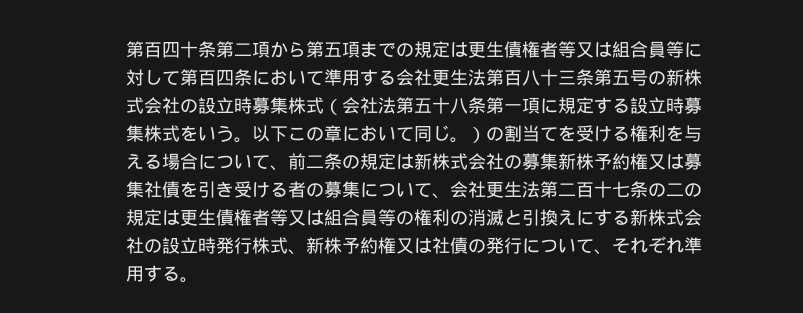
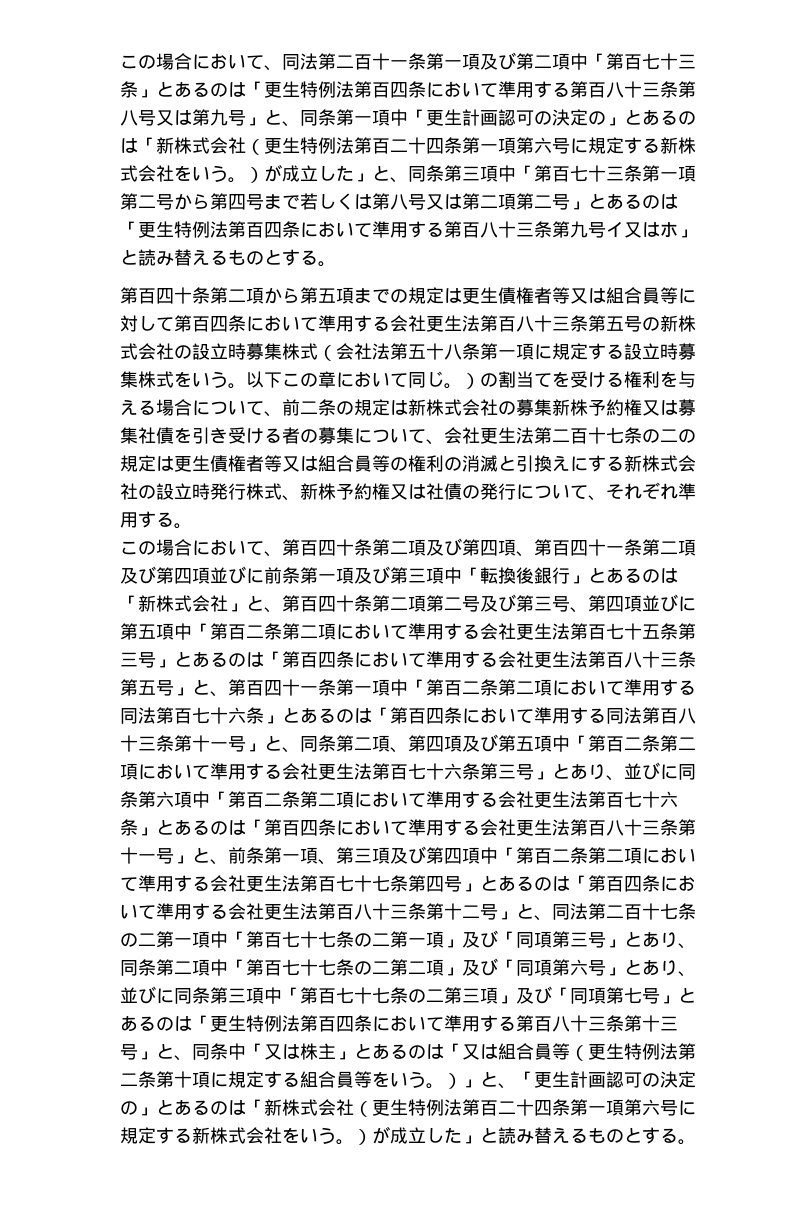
(126, 49) none -> [120,52,697,71] [120,81,697,98] [120,109,697,127] [120,137,697,155] [120,164,697,183] [120,193,679,210] [120,221,697,238] [120,249,337,267] この場合において、同法第二百十一条第一項及び第二項中「第百七十三条」とあるのは「更生特例法第百四条において準用する第百八十三条第八号又は第九号」と、同条第一項中「更生計画認可の決定の」とあるのは「新株式会社（更生特例法第百二十四条第一項第六号に規定する新株式会社をいう。）が成立した」と、同条第三項中「第百七十三条第一項第二号から第四号まで若しくは第八号又は第二項第二号」とあるのは「更生特例法第百四条において準用する第百八十三条第九号イ又はホ」と読み替えるものとする。 //
(199, 280) none -> [120,538,697,557] [120,566,679,584] [120,594,697,613] [120,623,697,640] [120,651,697,668] [120,679,697,697] [120,707,697,724] [120,734,697,753] [120,762,697,781] [120,791,679,808] [120,819,697,836] [120,846,697,865] [120,875,697,892] [120,903,697,921] [120,930,697,949] [120,958,697,977] [120,986,697,1004] [120,1015,679,1032] [120,1043,697,1061] [120,1071,697,1089] [120,1099,697,1117] [120,1126,697,1145] // この場合において、第百四十条第二項及び第四項、第百四十一条第二項及び第四項並びに前条第一項及び第三項中「転換後銀行」とあるのは「新株式会社」と、第百四十条第二項第二号及び第三号、第四項並びに第五項中「第百二条第二項において準用する会社更生法第百七十五条第三号」とあるのは「第百四条において準用する会社更生法第百八十三条第五号」と、第百四十一条第一項中「第百二条第二項において準用する同法第百七十六条」とあるのは「第百四条において準用する同法第百八十三条第十一号」と、同条第二項、第四項及び第五項中「第百二条第二項において準用する会社更生法第百七十六条第三号」とあり、並びに同条第六項中「第百二条第二項において準用する会社更生法第百七十六条」とあるのは「第百四条において準用する会社更生法第百八十三条第十一号」と、前条第一項、第三項及び第四項中「第百二条第二項において準用する会社更生法第百七十七条第四号」とあるのは「第百四条において準用する会社更生法第百八十三条第十二号」と、同法第二百十七条の二第一項中「第百七十七条の二第一項」及び「同項第三号」とあり、同条第二項中「第百七十七条の二第二項」及び「同項第六号」とあり、並びに同条第三項中「第百七十七条の二第三項」及び「同項第七号」とあるのは「更生特例法第百四条において準用する第百八十三条第十三号」と、同条中「又は株主」とあるのは「又は組合員等（更生特例法第二条第十項に規定する組合員等をいう。）」と、「更生計画認可の決定の」とあるのは「新株式会社（更生特例法第百二十四条第一項第六号に規定する新株式会社をいう。）が成立した」と読み替えるものとする。

